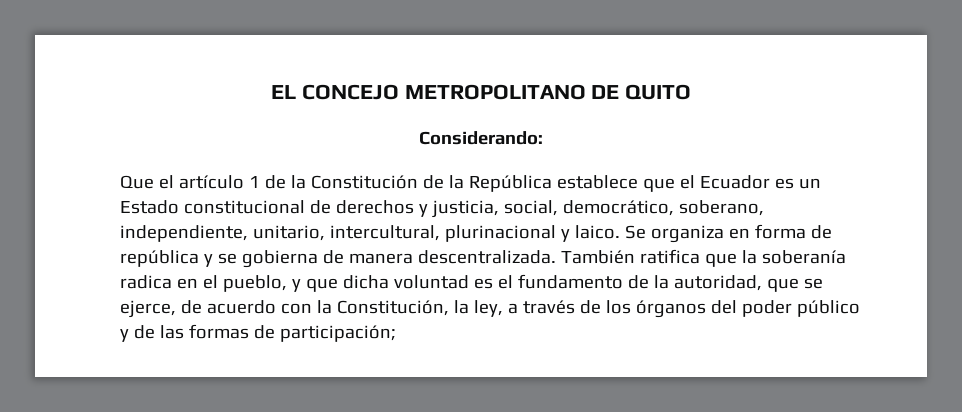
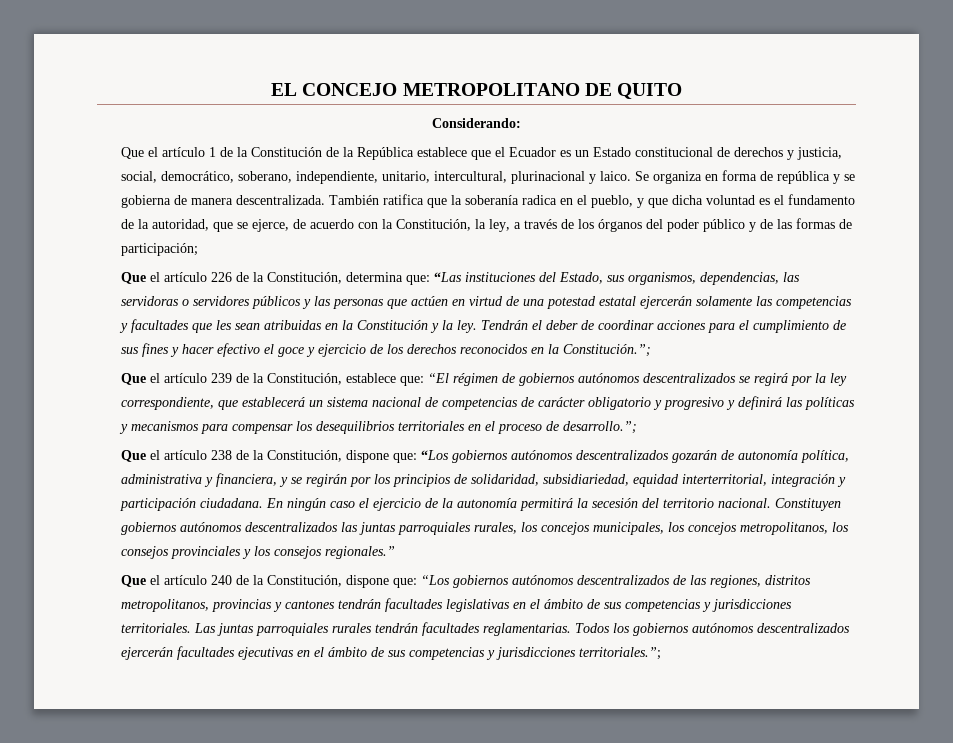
(396, 333) none -> [121,272,801,285] [121,296,853,309] [119,319,847,333] [121,343,652,357] [121,373,848,386] [121,396,856,410] [119,421,638,434] [121,450,850,463] [121,473,847,487] [120,498,842,511] [121,522,850,535] [121,546,396,559] [121,575,812,588] [121,598,793,612] [121,622,851,636] [121,646,662,660] // Que el artículo 226 de la Constitución, determina que: “Las instituciones del Estado, sus organismos, dependencias, las servidoras o servidores públicos y las personas que actúen en virtud de una potestad estatal ejercerán solamente las competencias y facultades que les sean atribuidas en la Constitución y la ley. Tendrán el deber de coordinar acciones para el cumplimiento de sus fines y hacer efectivo el goce y ejercicio de los derechos reconocidos en la Constitución.”; // Que el artículo 239 de la Constitución, establece que: “El régimen de gobiernos autónomos descentralizados se regirá por la ley correspondiente, que establecerá un sistema nacional de competencias de carácter obligatorio y progresivo y definirá las políticas y mecanismos para compensar los desequilibrios territoriales en el proceso de desarrollo.”; // Que el artículo 238 de la Constitución, dispone que: “Los gobiernos autónomos descentralizados gozarán de autonomía política, administrativa y financiera, y se regirán por los principios de solidaridad, subsidiariedad, equidad interterritorial, integración y participación ciudadana. En ningún caso el ejercicio de la autonomía permitirá la secesión del territorio nacional. Constituyen gobiernos autónomos descentralizados las juntas parroquiales rurales, los concejos municipales, los concejos metropolitanos, los consejos provinciales y los consejos regionales.” // Que el artículo 240 de la Constitución, dispone que: “Los gobiernos autónomos descentralizados de las regiones, distritos metropolitanos, provincias y cantones tendrán facultades legislativas en el ámbito de sus competencias y jurisdicciones territoriales. Las juntas parroquiales rurales tendrán facultades reglamentarias. Todos los gobiernos autónomos descentralizados ejercerán facultades ejecutivas en el ámbito de sus competencias y jurisdicciones territoriales.”;

